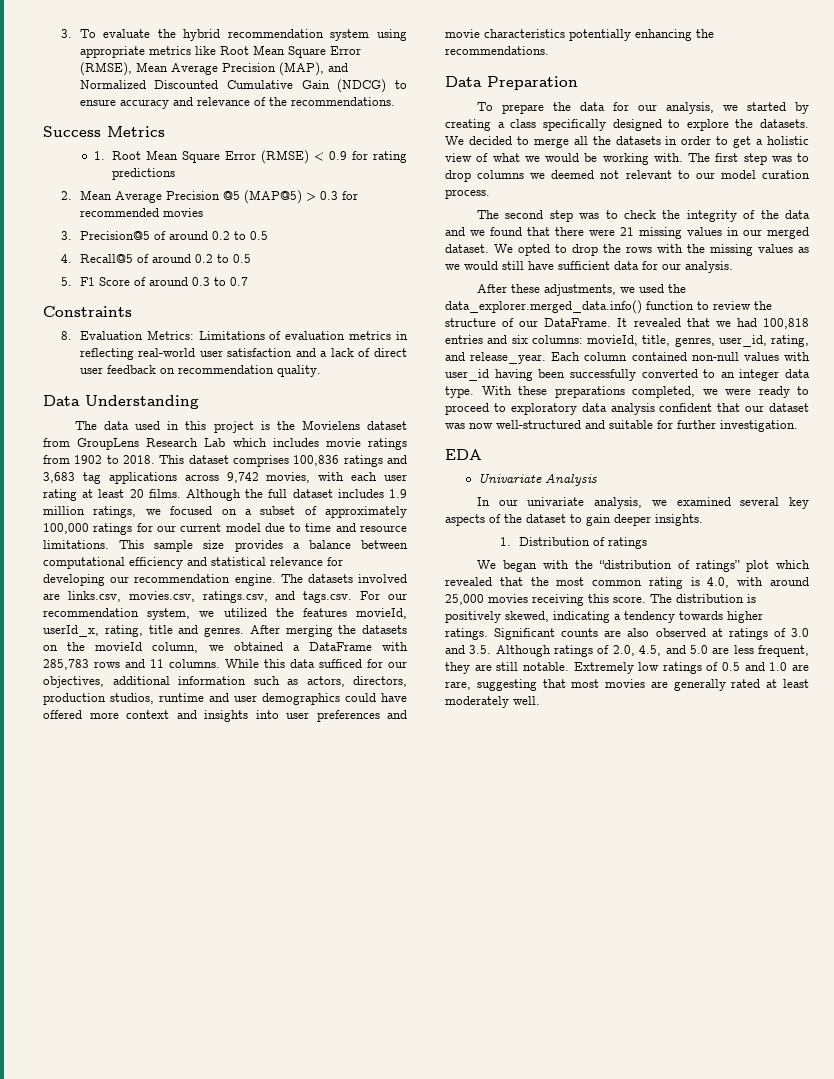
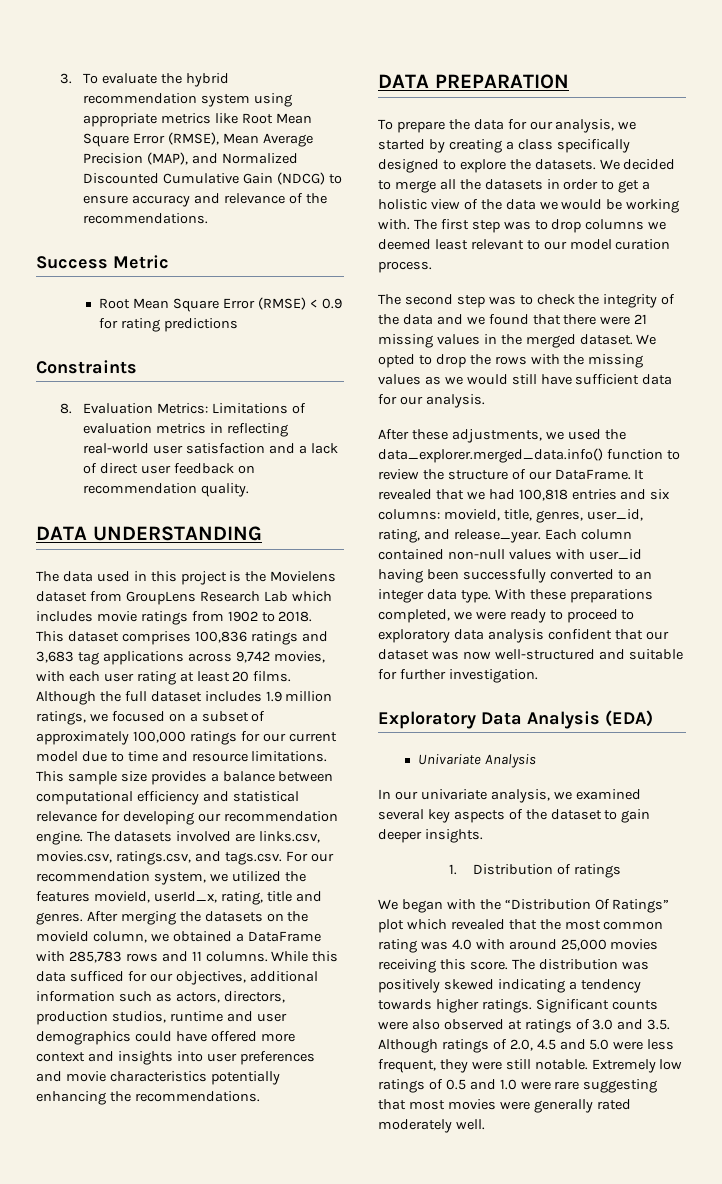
[107,126,165,137] [94,151,106,160] Metrics // 1. -> [113,255,169,269] Metric //
[61,190,358,204] [79,208,203,217] [61,231,268,240] [61,254,251,263] [61,277,248,286] // 2. Mean Average Precision @5 (MAP@5) > 0.3 for recommended movies // 3. Precision@5 of around 0.2 to 0.5 // 4. Recall@5 of around 0.2 to 0.5 // 5. F1 Score of around 0.3 to 0.7 -> (239, 325) none
[43,395,199,409] Data Understanding -> [36,526,262,541] DATA UNDERSTANDING
[445,76,578,90] Data Preparation -> [378,74,569,89] DATA PREPARATION
[492,153,520,162] what -> [480,199,536,210] the data
[600,170,620,179] not -> [434,239,468,250] least
[743,229,762,236] our -> [500,334,522,345] the
[445,449,482,460] EDA -> [378,710,653,729] Exploratory Data Analysis (EDA)
[599,560,741,572] “distribution of ratings” -> [504,899,670,913] “Distribution Of Ratings”
[690,577,730,588] is 4.0, -> [420,939,472,950] was 4.0
[747,594,756,603] [445,611,549,623] is positively skewed, -> [621,961,649,970] [378,979,494,993] was positively skewed
[604,630,622,637] are -> [378,1021,408,1030] were
[639,645,662,656] 4.5, -> [536,1039,556,1050] 4.5
[712,647,730,654] are -> [613,1041,644,1050] were
[474,664,492,671] are -> [471,1061,502,1070] were
[792,664,809,671] [445,681,471,690] are rare, -> [520,1081,580,1090] were rare
[650,681,668,688] are -> [499,1101,530,1110] were
[766,679,809,688] at least -> (631, 1104) none

